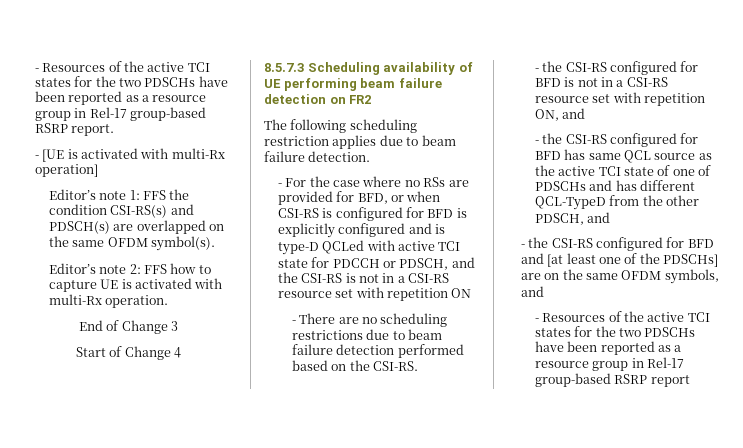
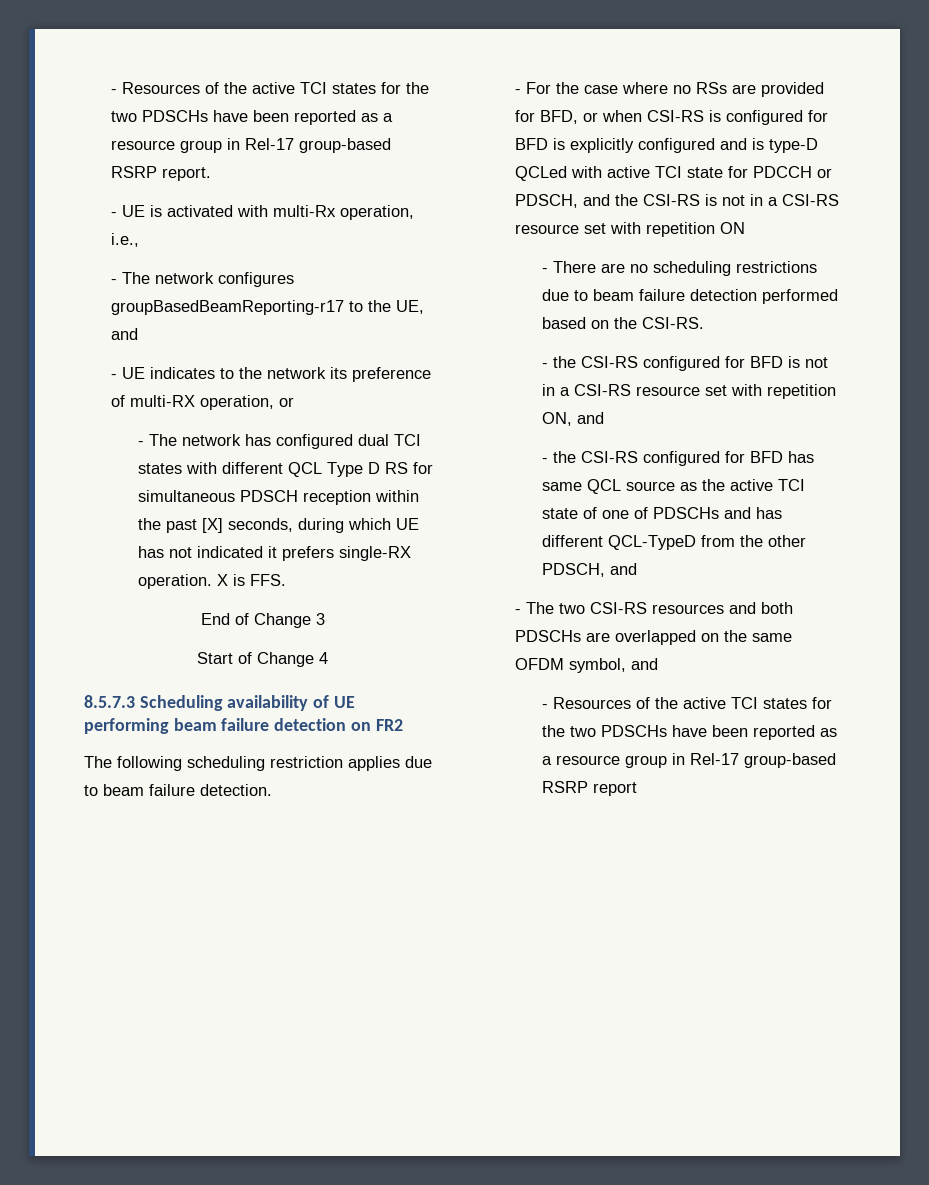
[42,148,225,162] [34,164,98,177] [48,189,190,200] [48,204,194,218] [48,220,224,234] [48,236,215,251] [48,263,211,274] [48,280,97,292] [UE is activated with multi-Rx operation] // Editor’s note 1: FFS the condition CSI-RS(s) and PDSCH(s) are overlapped on the same OFDM symbol(s). // Editor’s note 2: FFS how to capture -> (117, 214) none
[105,295,169,308] operation. -> [339,205,414,220] [110,233,139,247] [110,272,294,287] [110,300,424,315] [110,328,138,340] [110,367,431,382] [110,395,294,410] [137,434,421,449] [137,462,433,477] [137,490,419,505] [137,518,419,533] [137,546,411,561] [137,574,286,589] operation, i.e., // - The network configures groupBasedBeamReporting-r17 to the UE, and // - UE indicates to the network its preference of multi-RX operation, or // - The network has configured dual TCI states with different QCL Type D RS for simultaneous PDSCH reception within the past [X] seconds, during which UE has not indicated it prefers single-RX operation. X is FFS.
[528,237,714,251] [520,253,719,267] [520,269,719,284] the CSI-RS configured for BFD and [at least one of the PDSCHs] are on the same OFDM symbols, -> [525,602,793,614] [514,630,792,645] [514,658,626,673] The two CSI-RS resources and both PDSCHs are overlapped on the same OFDM symbol,

